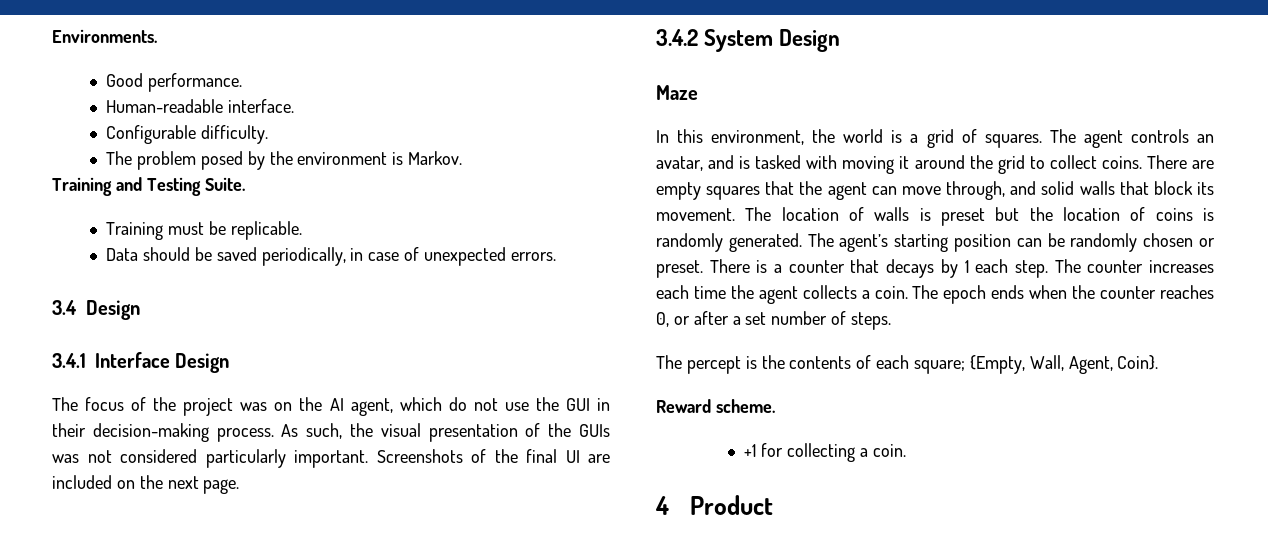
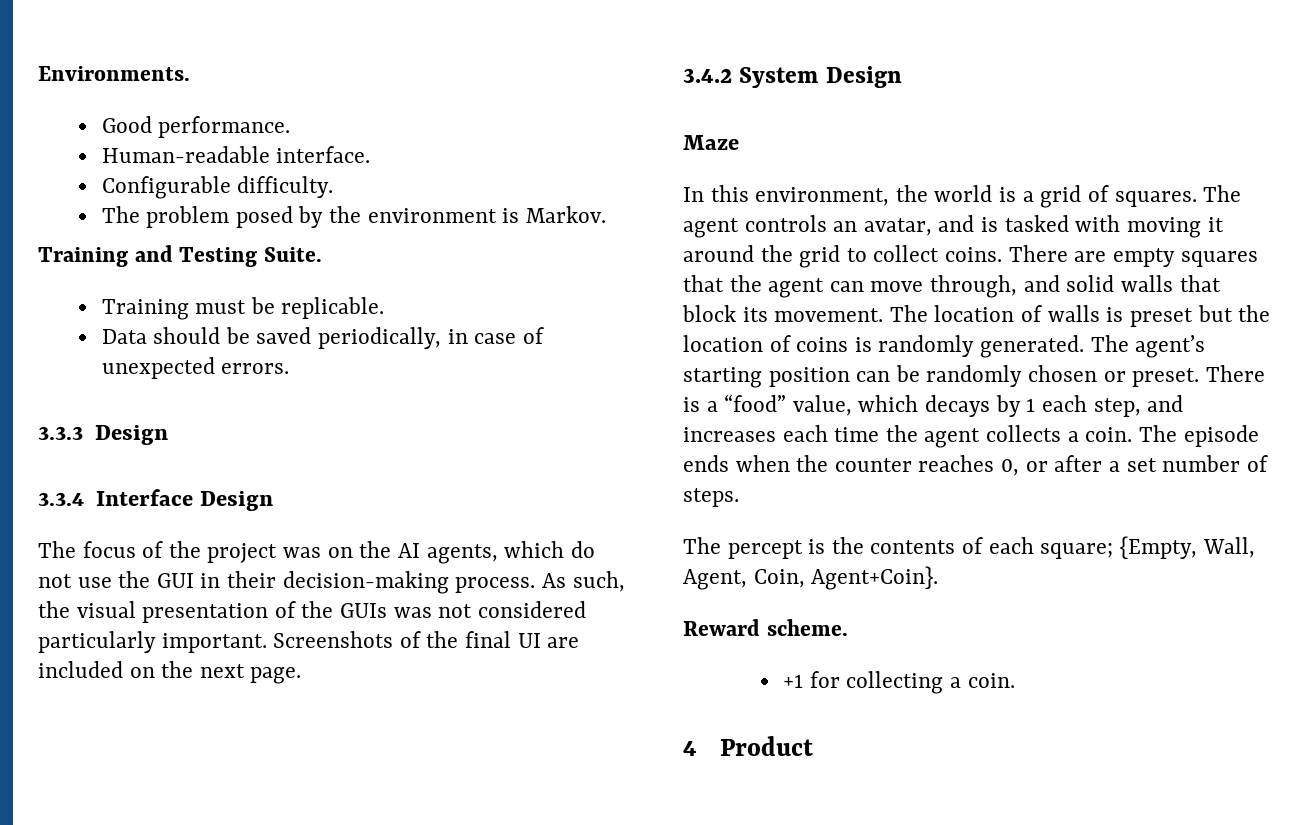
[52,300,141,320] [52,353,86,368] 3.4 Design // 3.4.1 -> [38,425,169,445] [38,492,84,506] 3.3.3 Design // 3.3.4
[350,398,393,416] agent, -> [426,544,498,564] agents,
[788,259,880,273] counter that -> [724,394,919,416] “food” value, which
[1014,259,1144,278] step. The counter -> [1093,395,1184,417] step, and
[943,285,987,304] epoch -> [1183,425,1259,447] episode
[1117,355,1159,370] Coin}. -> [753,566,939,590] Coin, Agent+Coin}.

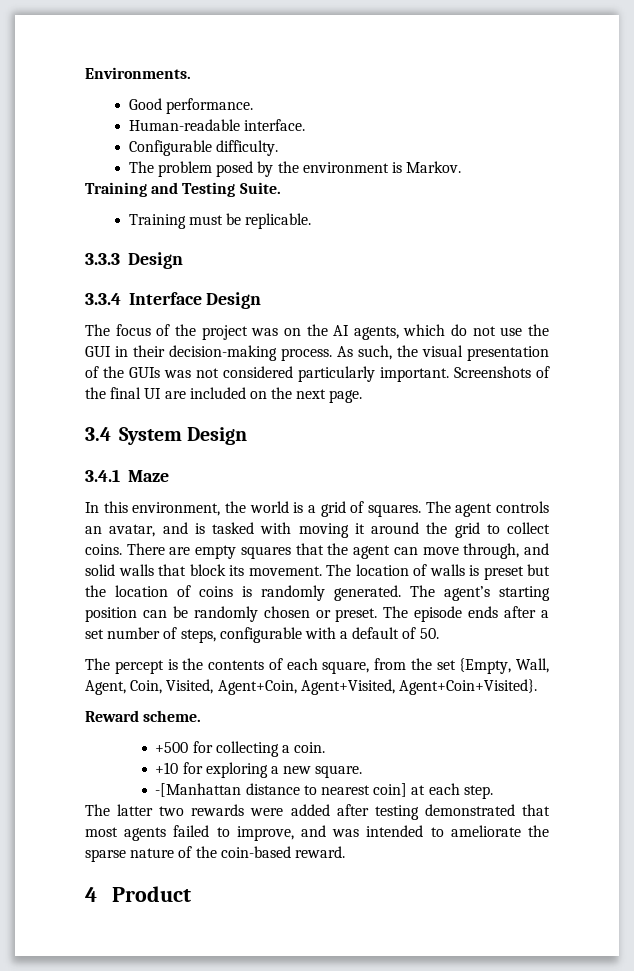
[101,327,544,349] [101,357,290,379] // Data should be saved periodically, in case of unexpected errors. -> (312, 221) none
[683,68,732,83] 3.4.2 -> [85,427,111,441] 3.4
(902, 77) none -> [85,469,120,482] 3.4.1
[1205,365,1265,382] [683,394,1184,417] [683,425,1259,448] [683,455,1048,476] There is a “food” value, which decays by 1 each step, and increases each time the agent collects a coin. The episode ends when the counter reaches 0, or -> [383,606,499,622] The episode ends
[683,488,739,507] steps. -> [180,627,439,643] steps, configurable with a default of 50.
[1040,536,1255,559] [683,566,939,590] square; {Empty, Wall, Agent, Coin, Agent+Coin}. -> [322,658,549,674] [85,679,537,695] square, from the set {Empty, Wall, Agent, Coin, Visited, Agent+Coin, Agent+Visited, Agent+Coin+Visited}.
[783,674,804,688] +1 -> [155,742,189,753] +500
(1015, 680) none -> [155,762,363,778] [155,783,493,799] [85,804,550,820] [85,825,549,841] [85,846,345,862] // +10 for exploring a new square. // -[Manhattan distance to nearest coin] at each step. // The latter two rewards were added after testing demonstrated that most agents failed to improve, and was intended to ameliorate the sparse nature of the coin-based reward.

